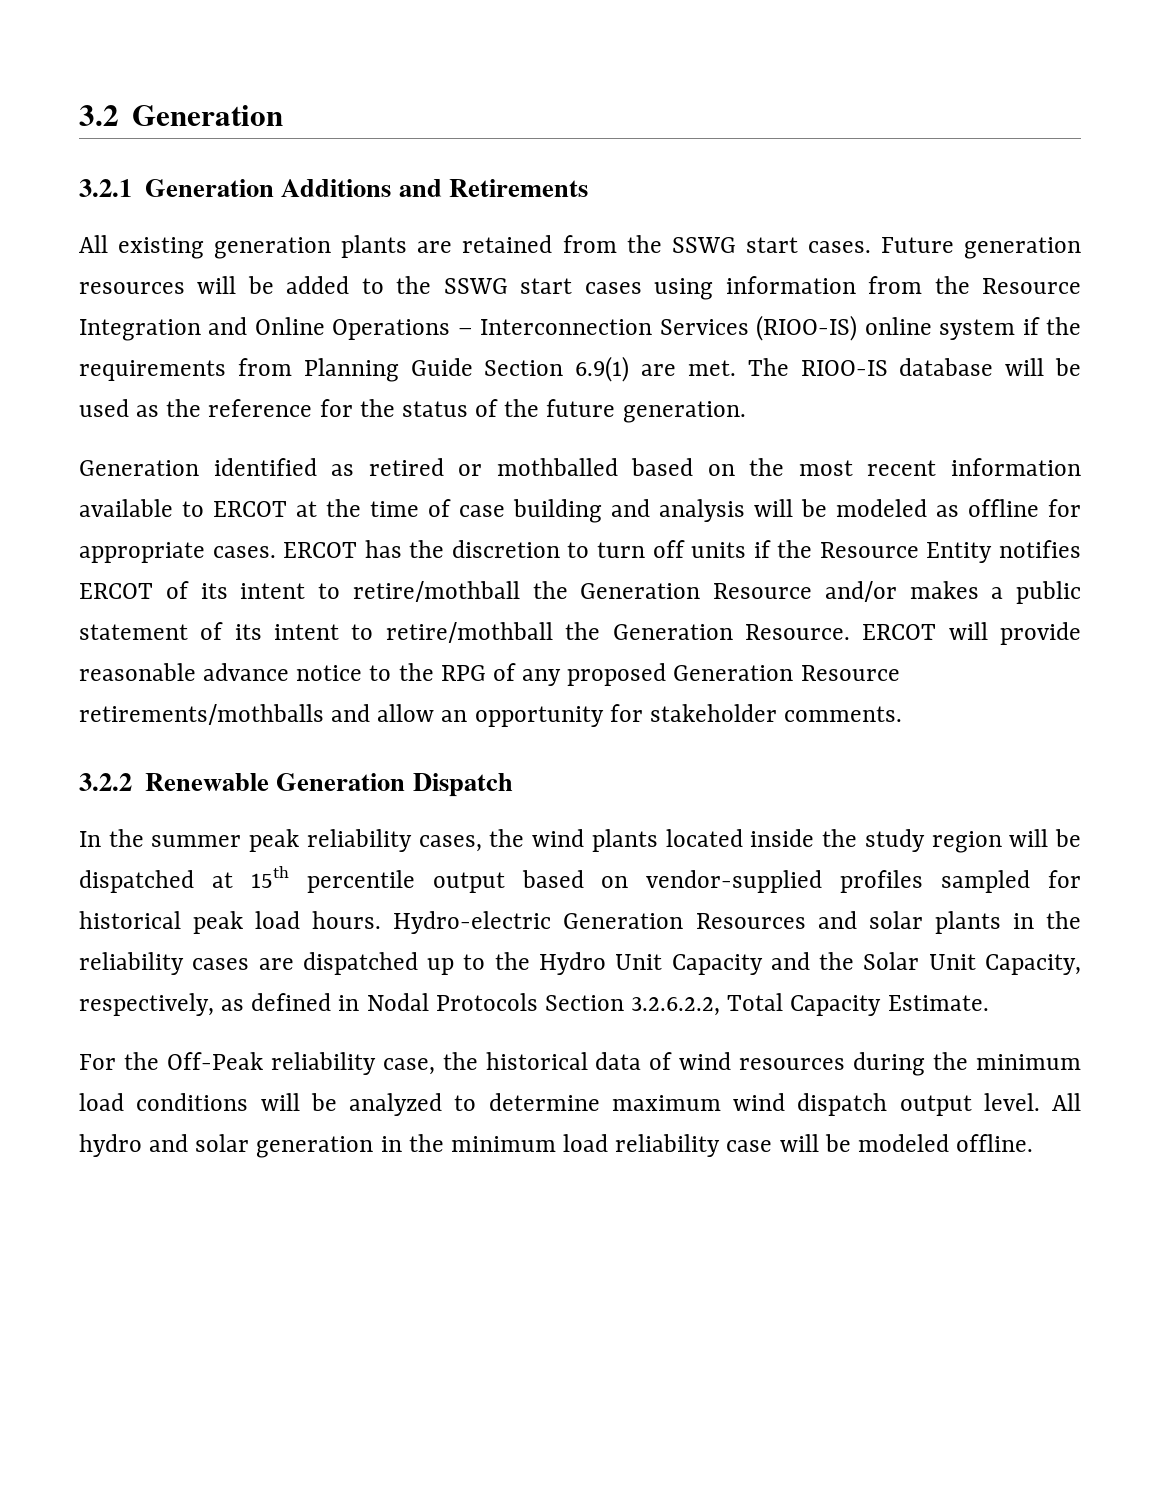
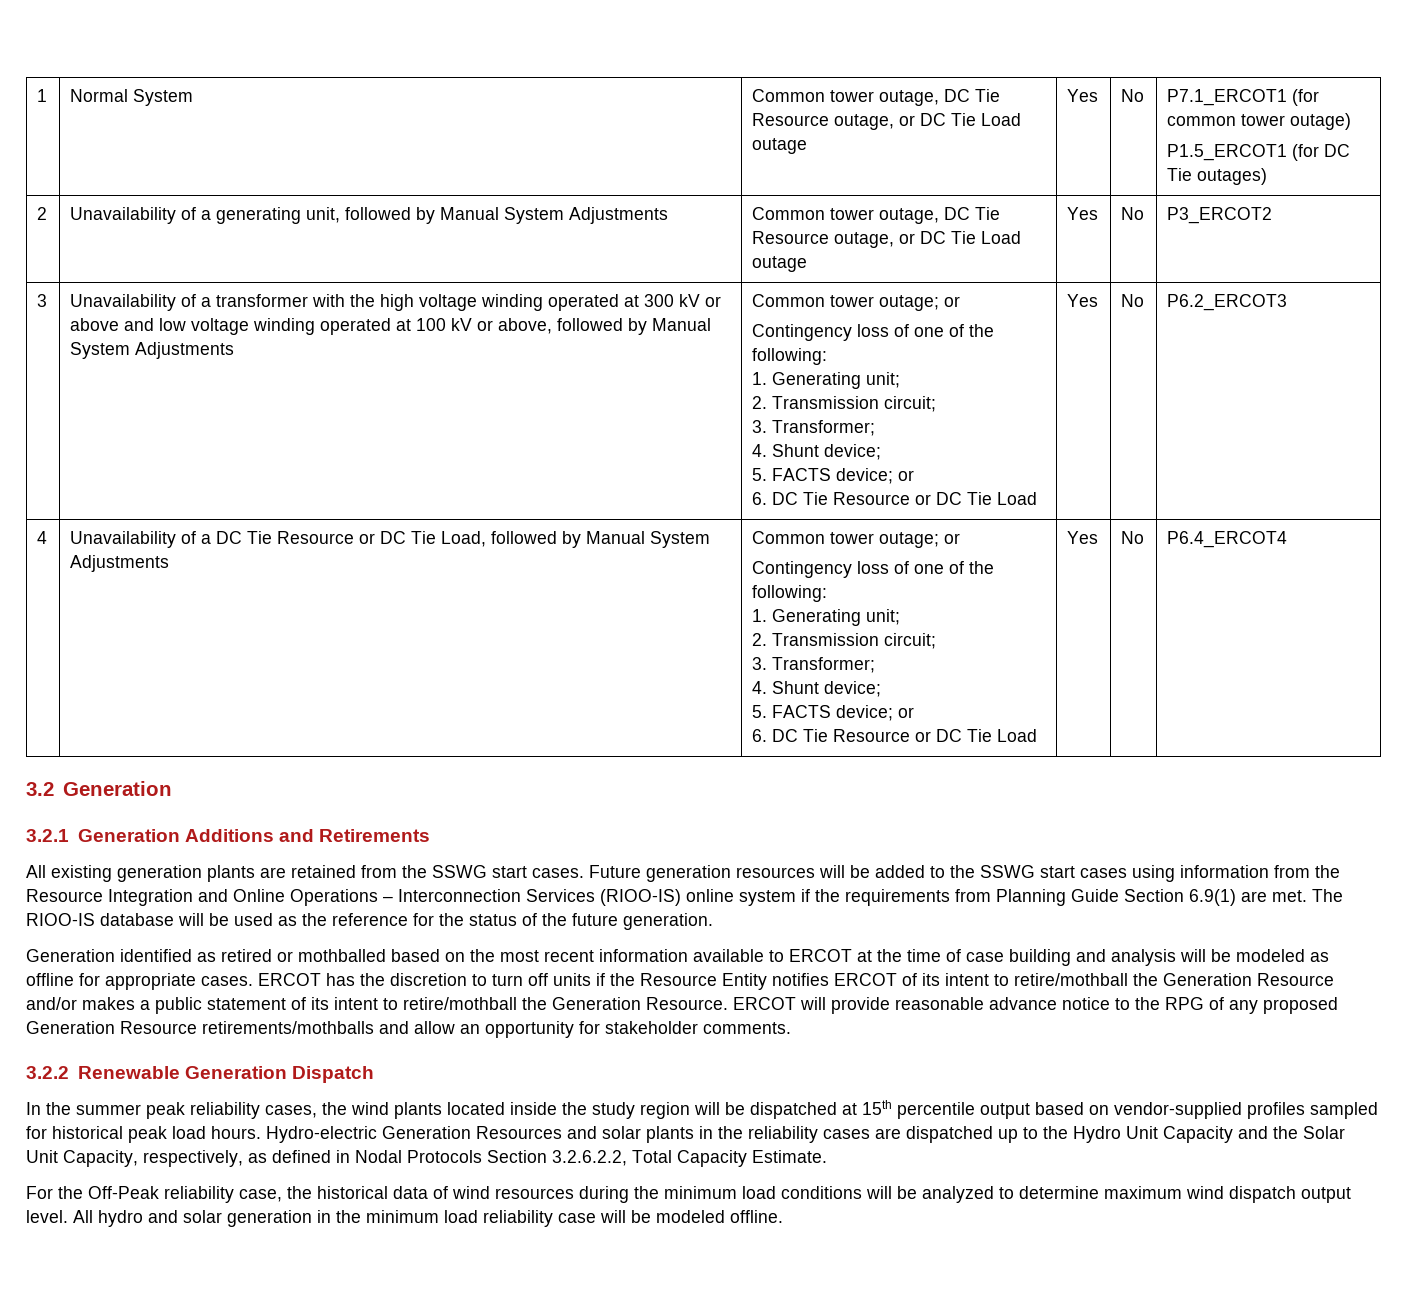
(79, 115) none -> [37,89,48,102] [70,89,194,106] [752,89,1001,106] [752,113,1022,130] [752,138,808,154] [1067,89,1099,102] [1121,89,1145,102] [1167,89,1320,106] [1167,113,1352,130] [1167,144,1351,161] [1167,168,1268,185] [37,207,48,220] [70,207,669,224] [752,207,1001,224] [752,231,1022,248] [752,256,808,272] [1067,207,1099,220] [1121,207,1145,220] [1167,207,1273,224] [37,294,48,307] [70,294,722,311] [70,318,712,335] [70,342,235,359] [752,294,961,311] [752,324,995,341] [752,348,828,365] [752,372,901,389] [752,396,937,412] [752,420,876,436] [752,444,882,460] [752,468,915,484] [752,492,1038,505] [1067,294,1099,307] [1121,294,1145,307] [1167,294,1288,311] [37,531,48,544] [70,531,711,548] [70,555,170,572] [752,531,961,548] [752,561,995,578] [752,585,828,602] [752,609,901,626] [752,633,937,649] [752,657,876,673] [752,681,882,697] [752,705,915,721] [752,729,1038,742] [1067,531,1099,544] [1121,531,1145,544] [1167,531,1288,548] 1 | Normal System | Common tower outage, DC Tie Resource outage, or DC Tie Load outage | Yes | No | P7.1_ERCOT1 (for common tower outage) // P1.5_ERCOT1 (for DC Tie outages) // 2 | Unavailability of a generating unit, followed by Manual System Adjustments | Common tower outage, DC Tie Resource outage, or DC Tie Load outage | Yes | No | P3_ERCOT2 // 3 | Unavailability of a transformer with the high voltage winding operated at 300 kV or above and low voltage winding operated at 100 kV or above, followed by Manual System Adjustments | Common tower outage; or // Contingency loss of one of the following: // 1. Generating unit; // 2. Transmission circuit; // 3. Transformer; // 4. Shunt device; // 5. FACTS device; or // 6. DC Tie Resource or DC Tie Load | Yes | No | P6.2_ERCOT3 // 4 | Unavailability of a DC Tie Resource or DC Tie Load, followed by Manual System Adjustments | Common tower outage; or // Contingency loss of one of the following: // 1. Generating unit; // 2. Transmission circuit; // 3. Transformer; // 4. Shunt device; // 5. FACTS device; or // 6. DC Tie Resource or DC Tie Load | Yes | No | P6.4_ERCOT4 //

